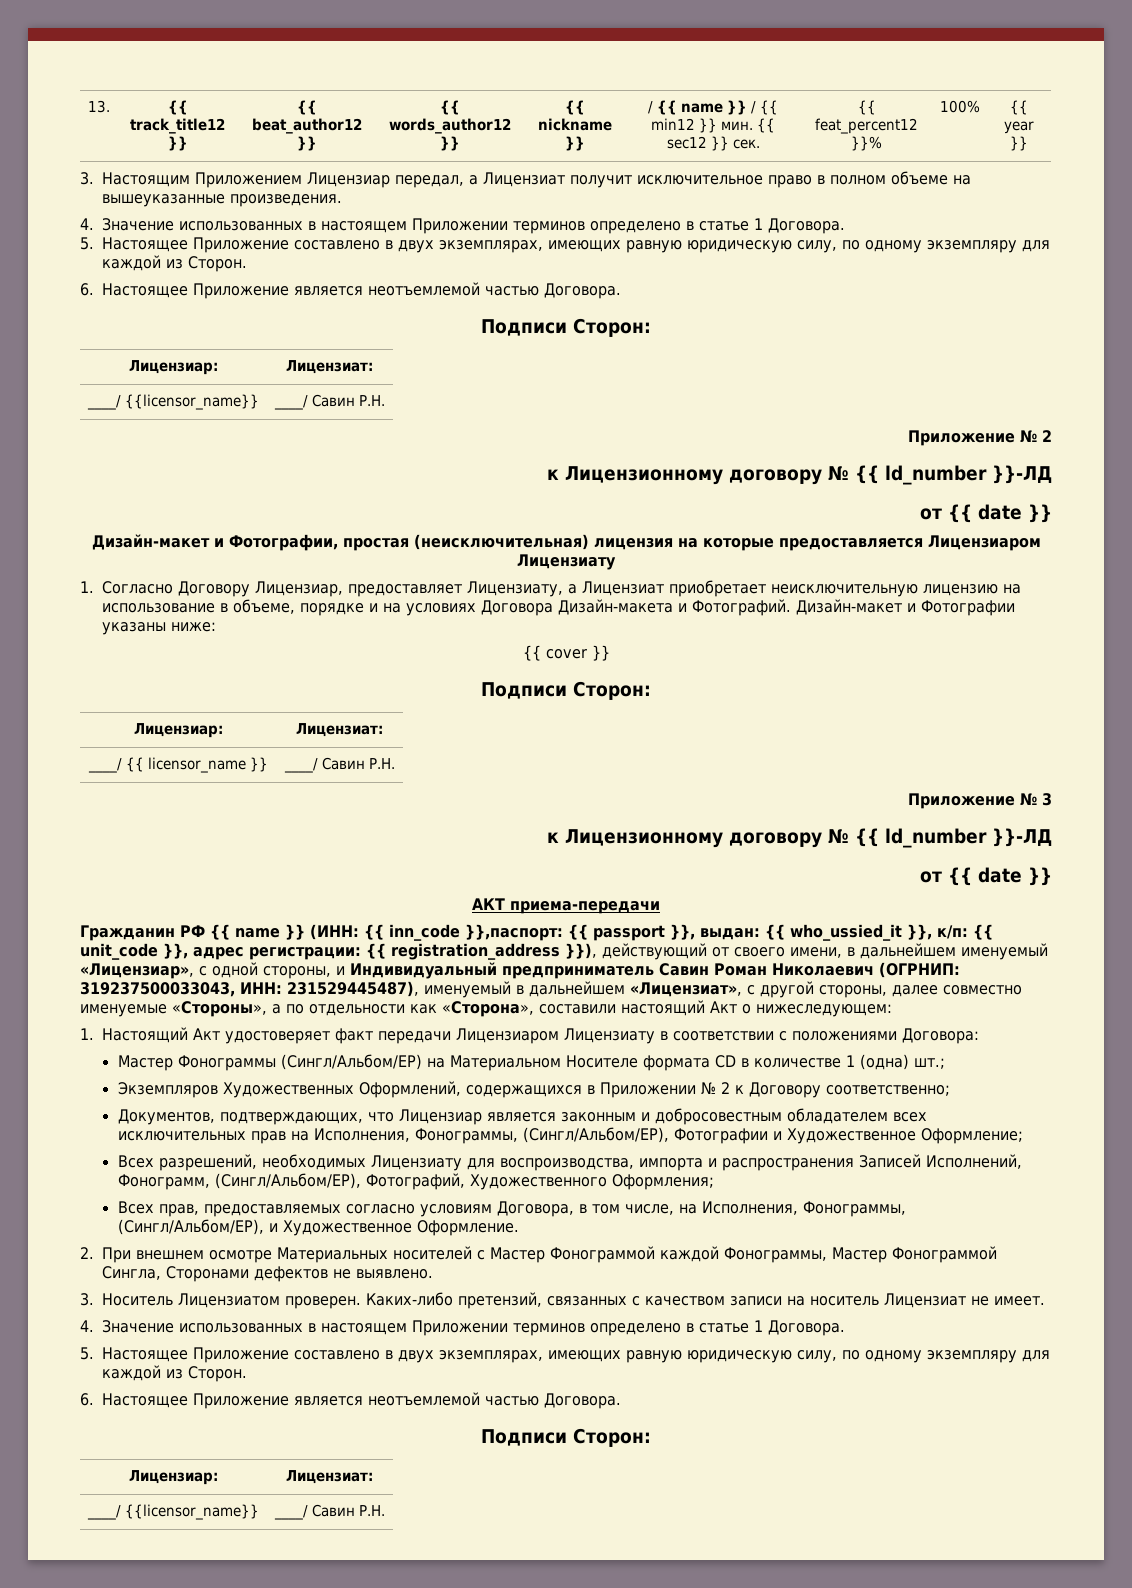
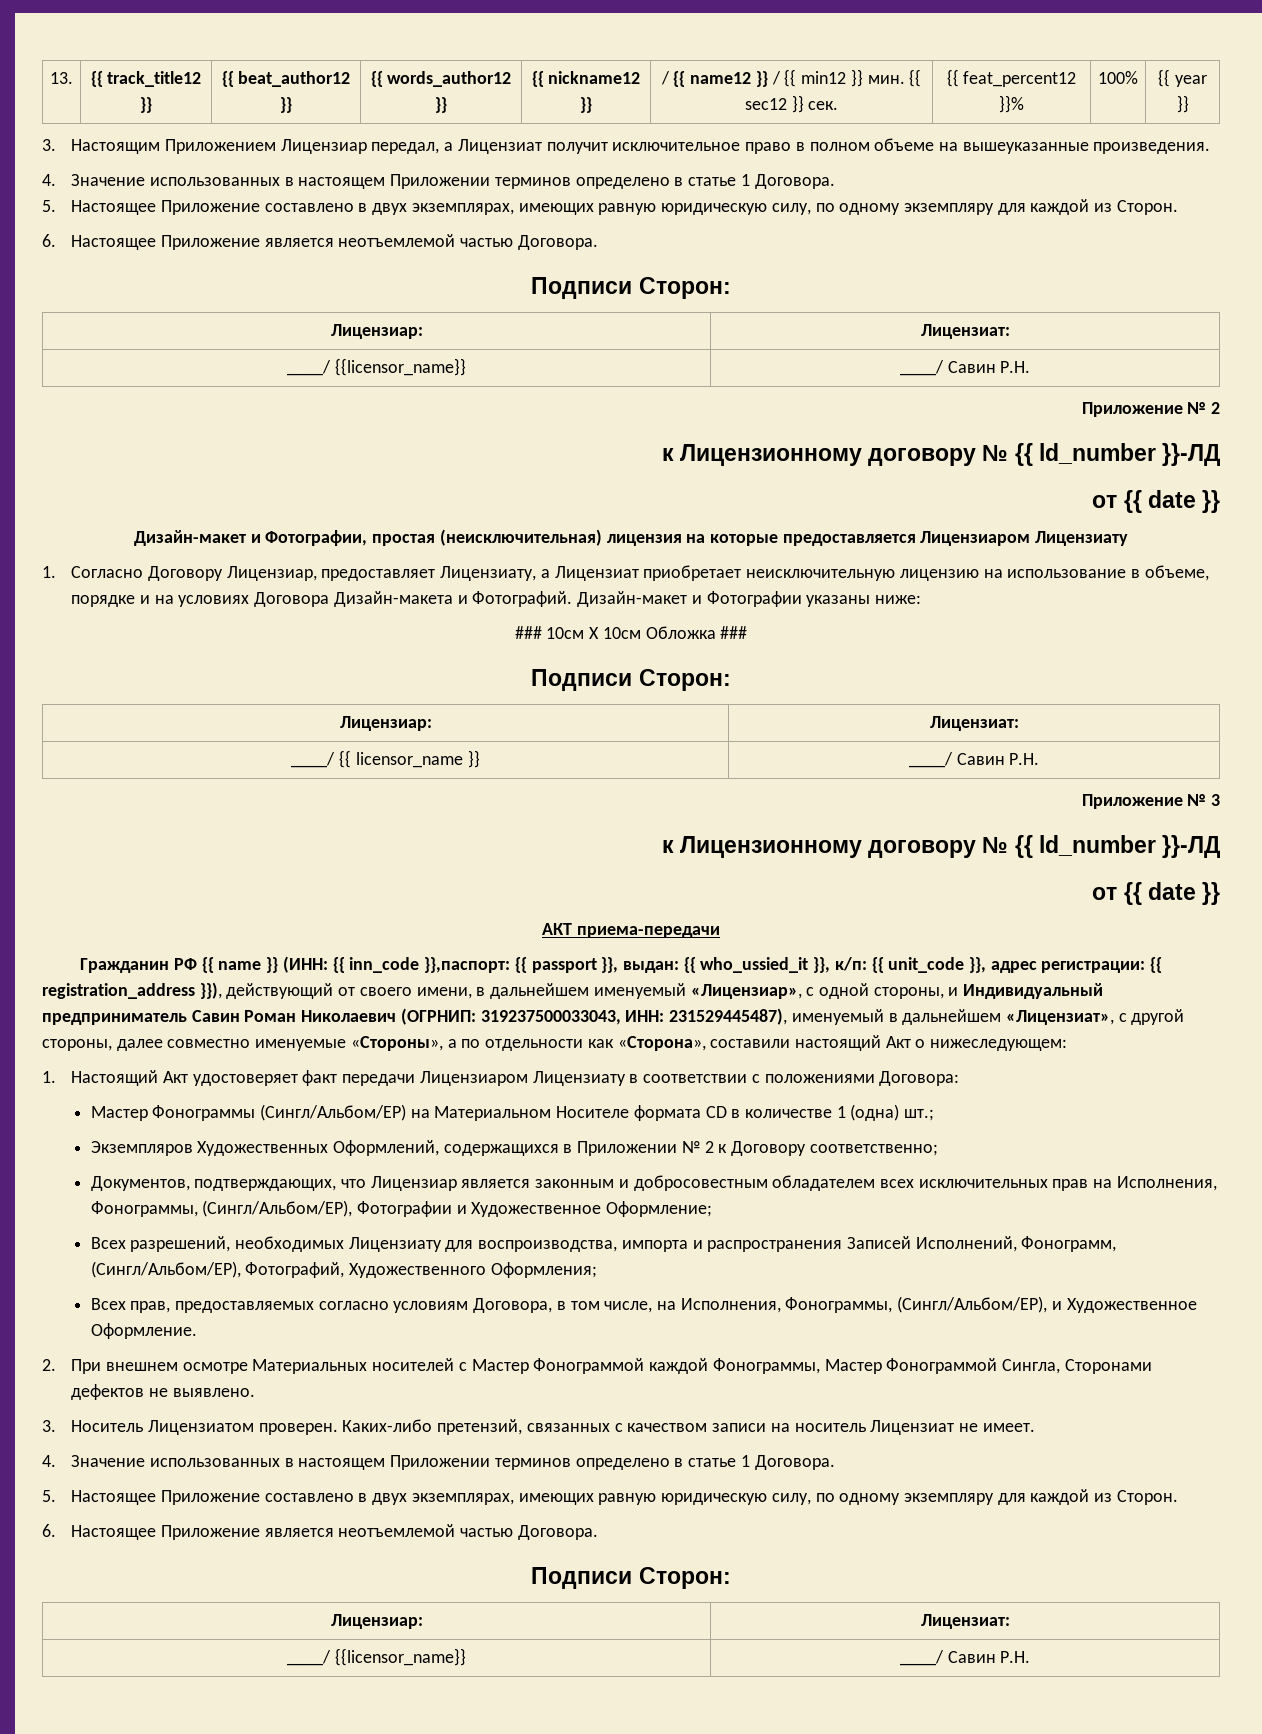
[538,118,612,131] nickname -> [548,71,641,84] nickname12
[681,103,723,113] name -> [690,72,752,84] name12
[522,645,610,661] {{ cover }} -> [514,626,748,639] ### 10см Х 10см Обложка ###

